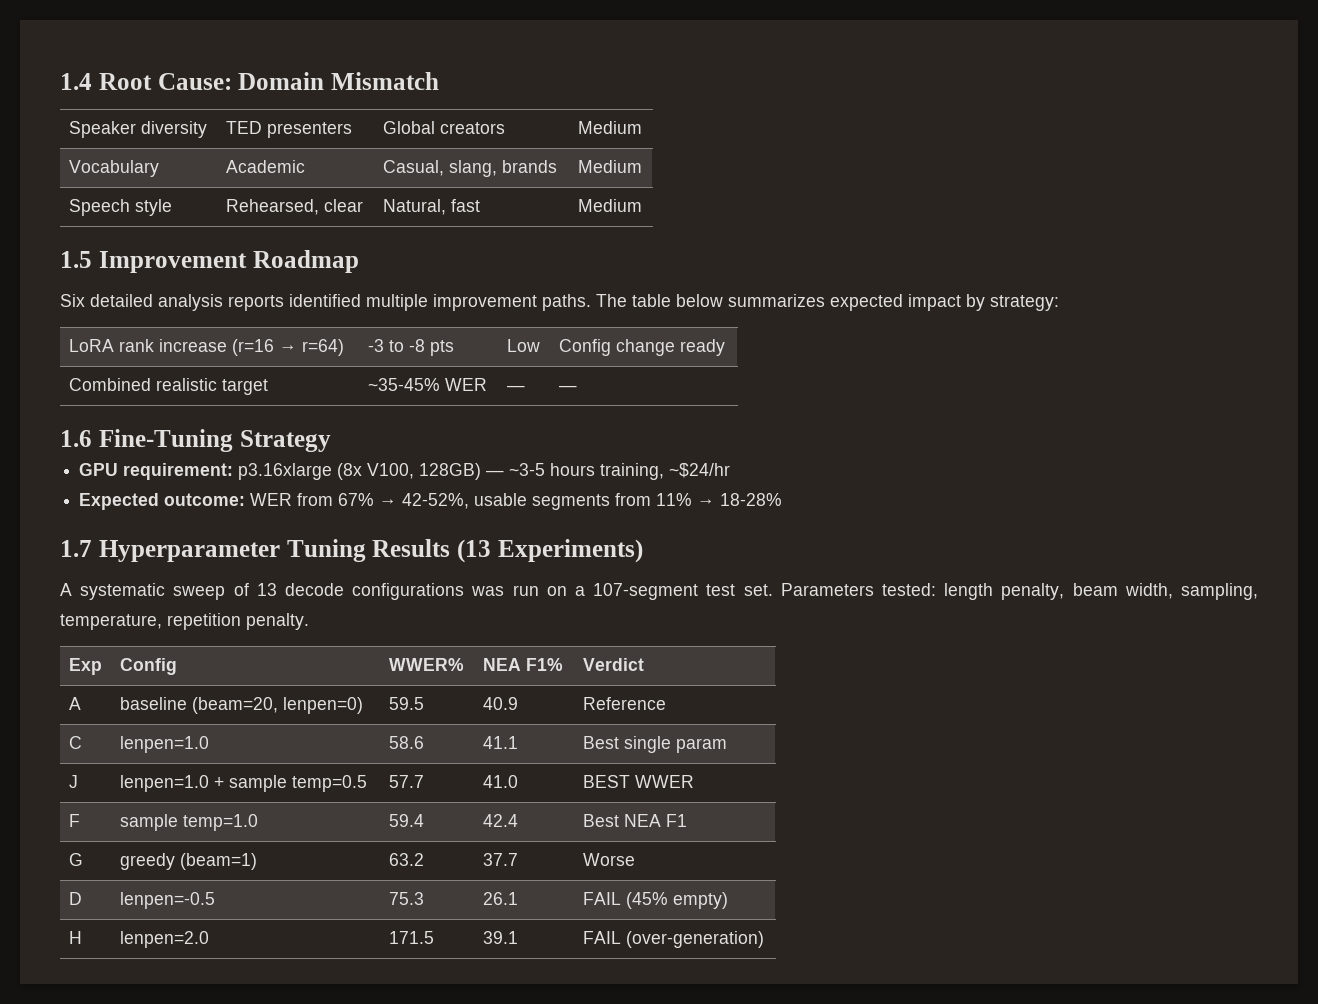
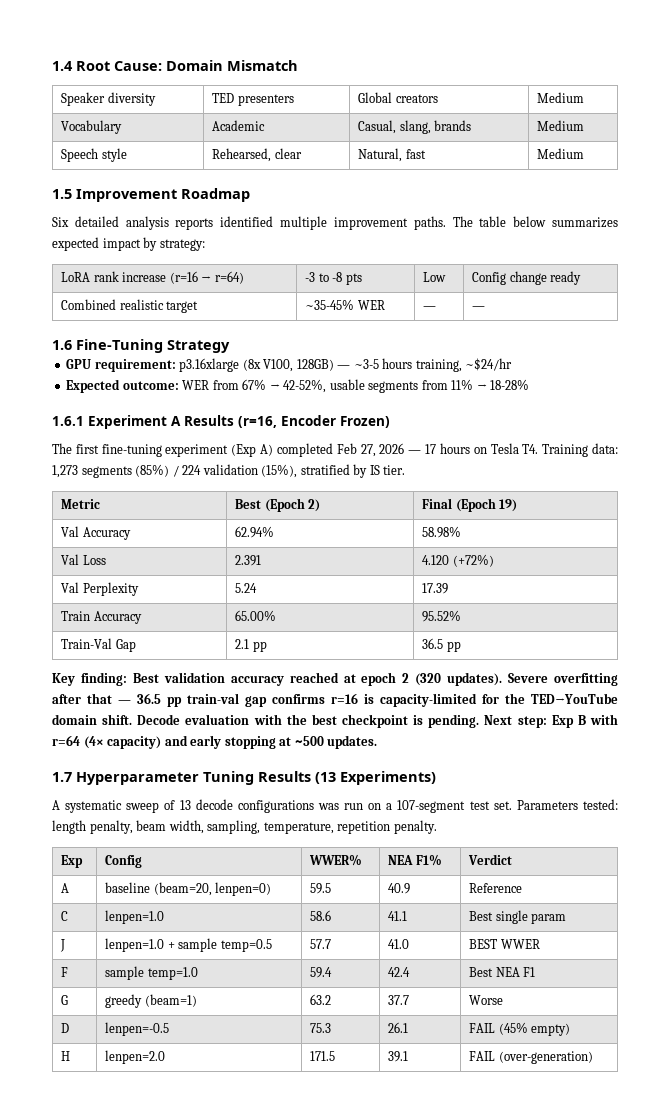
(783, 499) none -> [52,415,390,429] [52,443,618,457] [52,464,406,478] [61,499,101,509] [235,498,321,512] [422,498,518,512] [61,526,131,540] [235,526,275,538] [422,526,462,538] [61,554,106,565] [235,555,262,566] [422,554,494,567] [61,582,139,596] [235,583,258,593] [422,583,449,594] [61,611,142,624] [235,610,277,621] [422,610,462,622] [61,638,136,652] [235,639,267,652] [422,638,461,652] [52,672,619,686] [52,693,618,707] [52,714,618,728] [52,735,378,749] // 1.6.1 Experiment A Results (r=16, Encoder Frozen) // The first fine-tuning experiment (Exp A) completed Feb 27, 2026 — 17 hours on Tesla T4. Training data: 1,273 segments (85%) / 224 validation (15%), stratified by IS tier. // Metric | Best (Epoch 2) | Final (Epoch 19) // Val Accuracy | 62.94% | 58.98% // Val Loss | 2.391 | 4.120 (+72%) // Val Perplexity | 5.24 | 17.39 // Train Accuracy | 65.00% | 95.52% // Train-Val Gap | 2.1 pp | 36.5 pp // Key finding: Best validation accuracy reached at epoch 2 (320 updates). Severe overfitting after that — 36.5 pp train-val gap confirms r=16 is capacity-limited for the TED→YouTube domain shift. Decode evaluation with the best checkpoint is pending. Next step: Exp B with r=64 (4× capacity) and early stopping at ~500 updates.

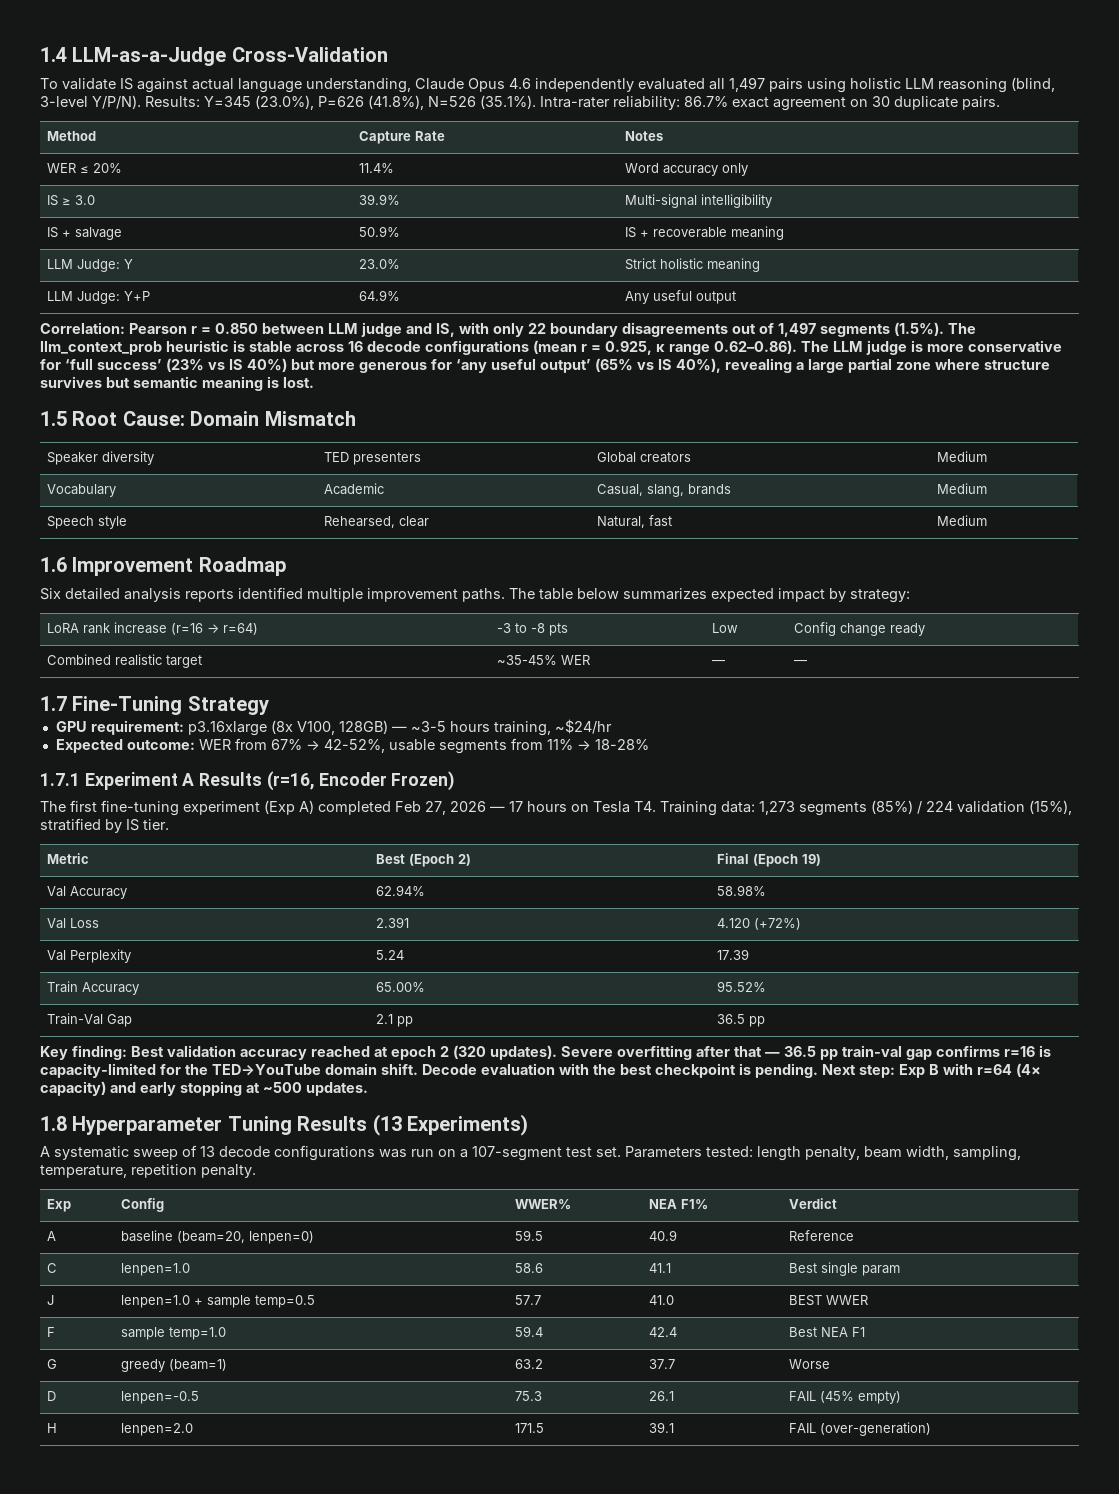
(73, 66) none -> [72,47,388,66] [40,77,1055,93] [40,95,1000,111] [47,131,97,141] [359,131,446,144] [625,131,664,141] [47,163,123,173] [359,163,395,173] [625,163,749,176] [47,195,96,206] [359,194,401,205] [625,194,773,208] [47,227,123,240] [359,226,401,237] [625,226,785,240] [47,259,134,272] [359,259,401,269] [625,258,761,272] [47,291,151,304] [359,290,401,301] [625,290,737,304] [40,322,976,337] [40,340,1062,355] [40,358,1050,373] [40,376,314,391] [40,411,67,426] LLM-as-a-Judge Cross-Validation // To validate IS against actual language understanding, Claude Opus 4.6 independently evaluated all 1,497 pairs using holistic LLM reasoning (blind, 3-level Y/P/N). Results: Y=345 (23.0%), P=626 (41.8%), N=526 (35.1%). Intra-rater reliability: 86.7% exact agreement on 30 duplicate pairs. // Method | Capture Rate | Notes // WER ≤ 20% | 11.4% | Word accuracy only // IS ≥ 3.0 | 39.9% | Multi-signal intelligibility // IS + salvage | 50.9% | IS + recoverable meaning // LLM Judge: Y | 23.0% | Strict holistic meaning // LLM Judge: Y+P | 64.9% | Any useful output // Correlation: Pearson r = 0.850 between LLM judge and IS, with only 22 boundary disagreements out of 1,497 segments (1.5%). The llm_context_prob heuristic is stable across 16 decode configurations (mean r = 0.925, κ range 0.62–0.86). The LLM judge is more conservative for ‘full success’ (23% vs IS 40%) but more generous for ‘any useful output’ (65% vs IS 40%), revealing a large partial zone where structure survives but semantic meaning is lost. // 1.5
[52,189,72,199] 1.5 -> [40,557,67,572] 1.6
[52,340,72,350] 1.6 -> [40,696,67,711] 1.7
[52,416,84,426] 1.6.1 -> [40,773,80,786] 1.7.1
[52,772,72,782] 1.7 -> [40,1116,67,1131] 1.8

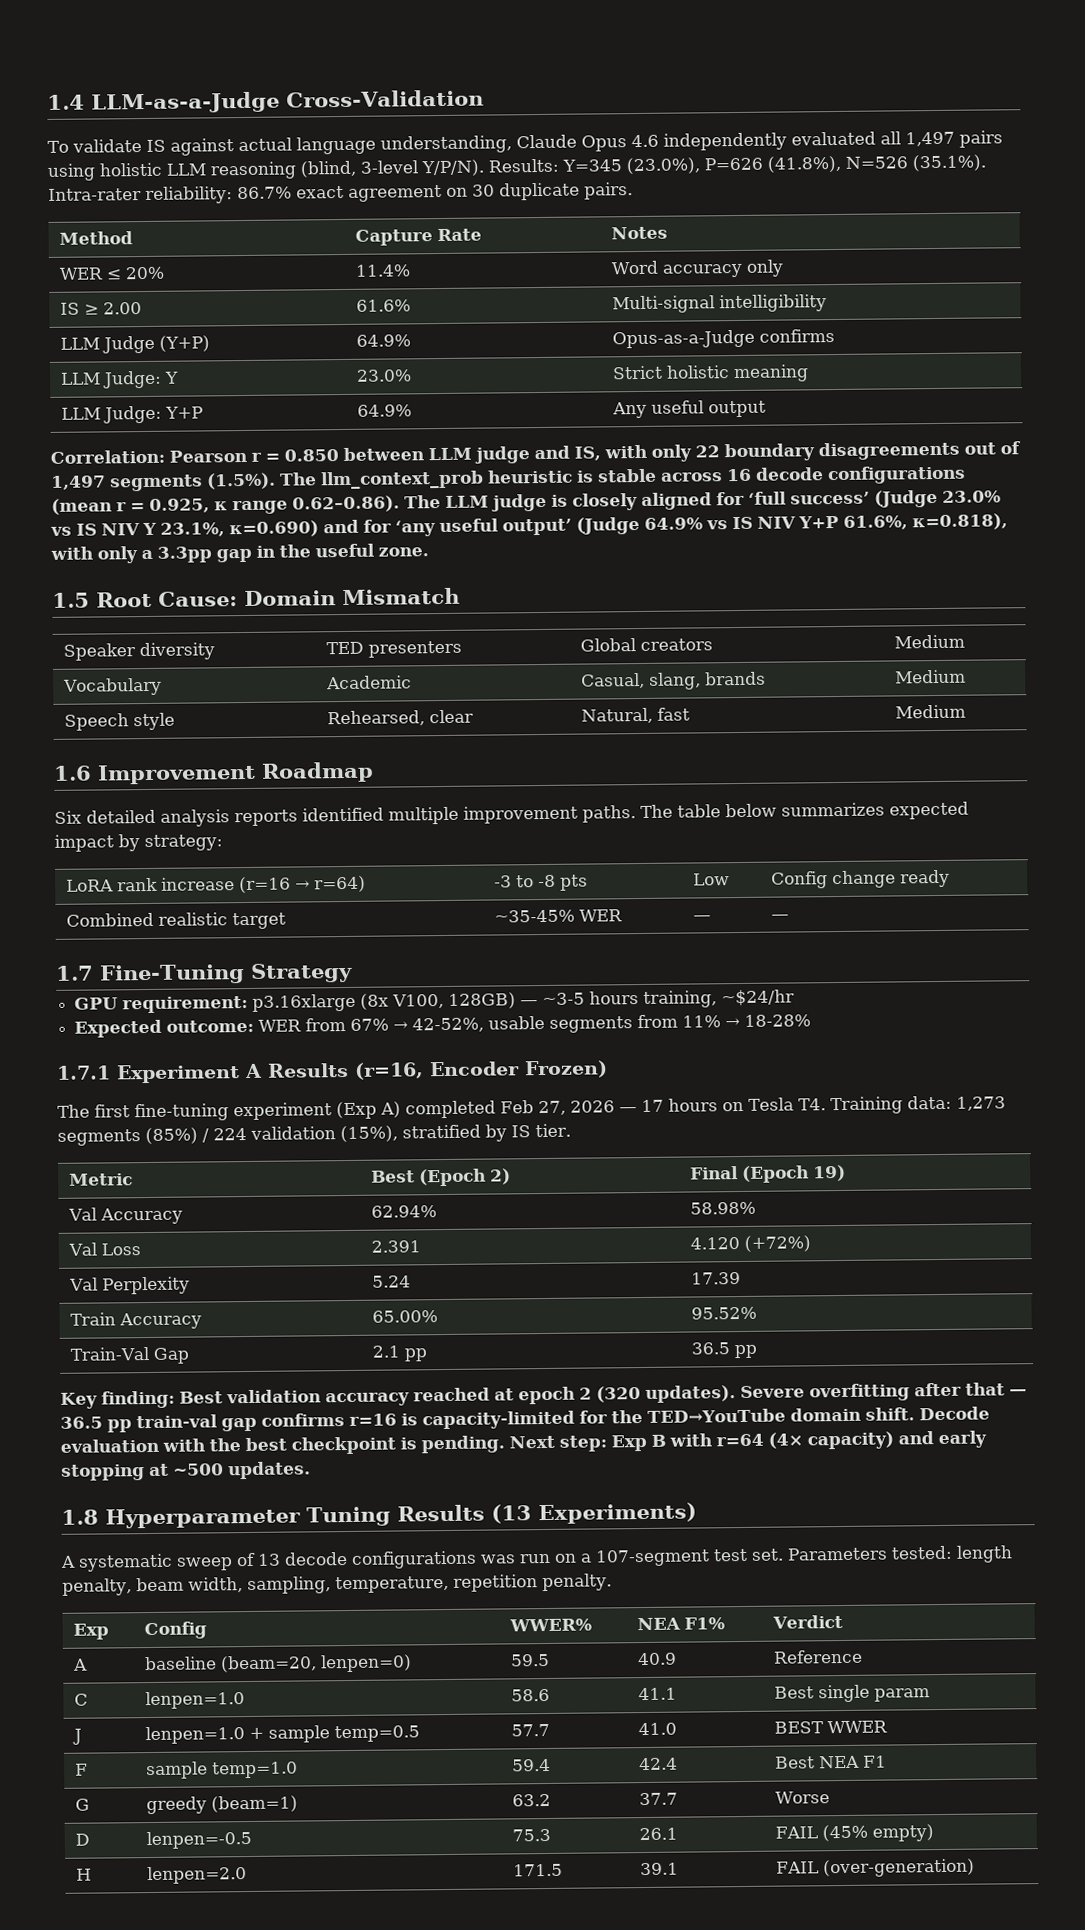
[75,195,96,205] [359,194,401,205] 3.0 | 39.9% -> [103,302,143,315] [356,299,412,312] 2.00 | 61.6%
[47,227,123,240] [359,226,401,237] [625,226,785,240] IS + salvage | 50.9% | IS + recoverable meaning -> [60,335,211,354] [356,334,412,347] [612,329,836,349] LLM Judge (Y+P) | 64.9% | Opus-as-a-Judge confirms
[927,340,1062,352] more conservative -> [572,492,712,511] closely aligned
[166,358,1050,373] [40,376,314,391] (23% vs IS 40%) but more generous for ‘any useful output’ (65% vs IS 40%), revealing a large partial zone where structure survives but semantic meaning is lost. -> [874,489,1001,508] [50,513,1008,538] [50,543,429,564] (Judge 23.0% vs IS NIV Y 23.1%, κ=0.690) and for ‘any useful output’ (Judge 64.9% vs IS NIV Y+P 61.6%, κ=0.818), with only a 3.3pp gap in the useful zone.

